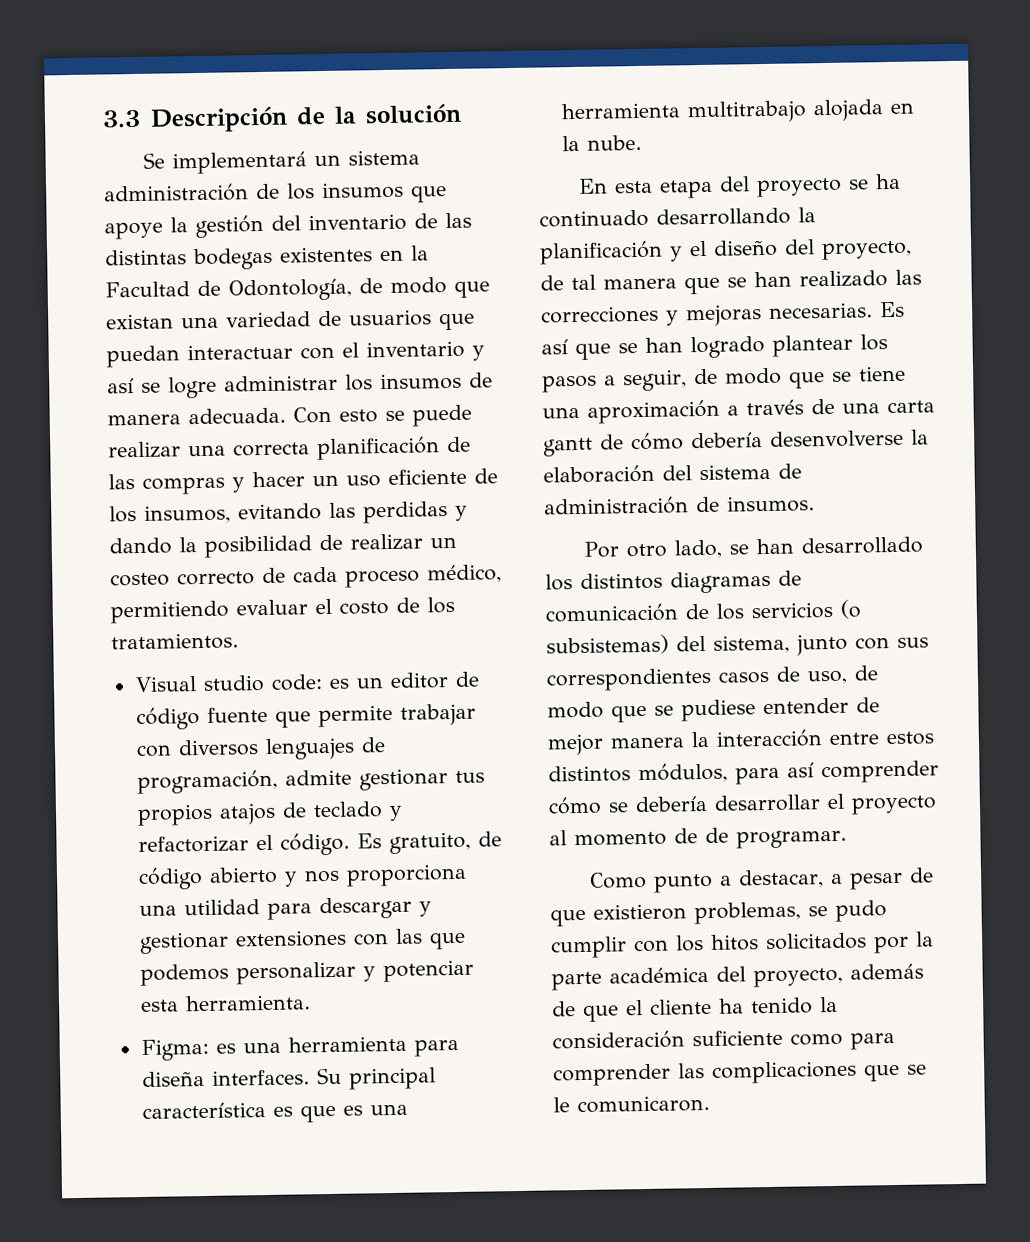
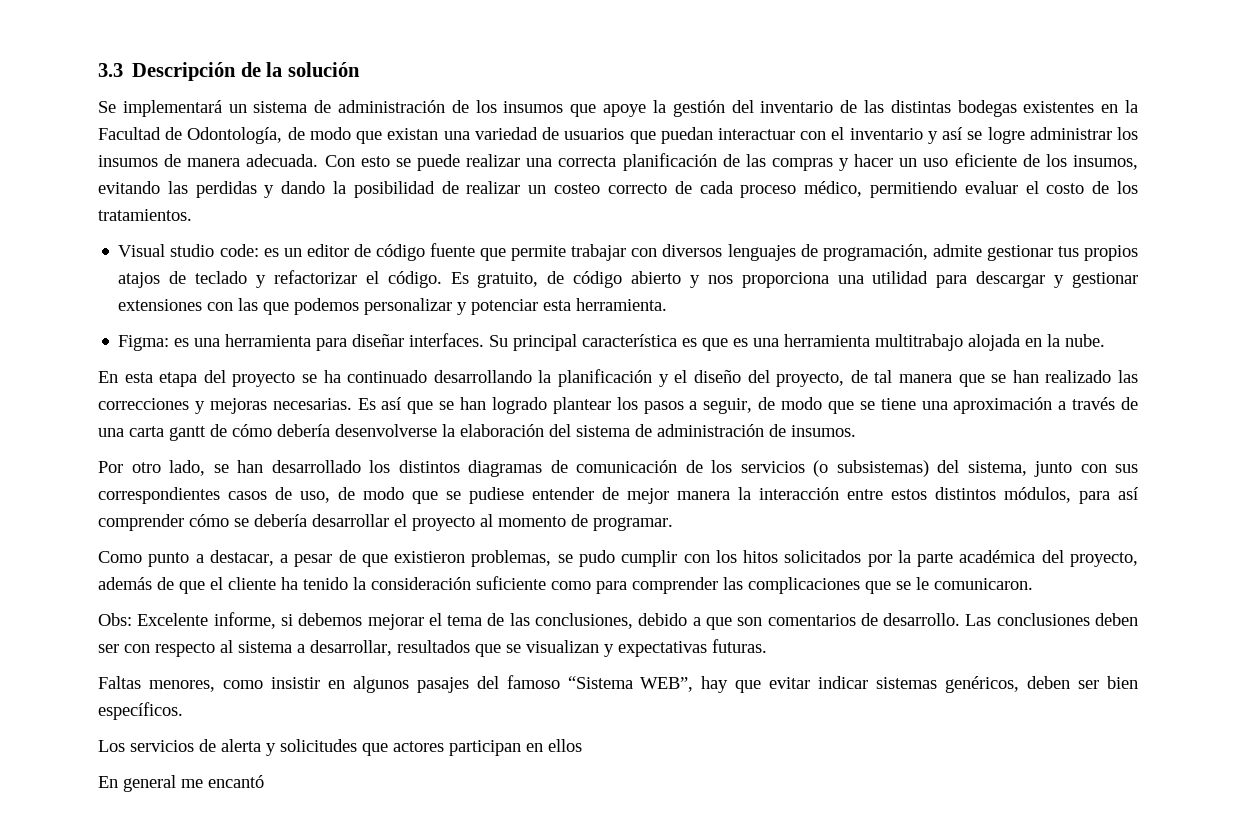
(421, 157) none -> [314,100,332,113] de
[141,1070,205,1087] diseña -> [352,334,405,347] diseñar
[705,827,729,844] de -> (588, 520) none
(710, 1104) none -> [98,612,1138,630] [98,639,767,657] [98,675,1138,693] [98,702,183,720] [98,739,582,756] [98,775,264,792] // Obs: Excelente informe, si debemos mejorar el tema de las conclusiones, debido a que son comentarios de desarrollo. Las conclusiones deben ser con respecto al sistema a desarrollar, resultados que se visualizan y expectativas futuras. // Faltas menores, como insistir en algunos pasajes del famoso “Sistema WEB”, hay que evitar indicar sistemas genéricos, deben ser bien específicos. // Los servicios de alerta y solicitudes que actores participan en ellos // En general me encantó

